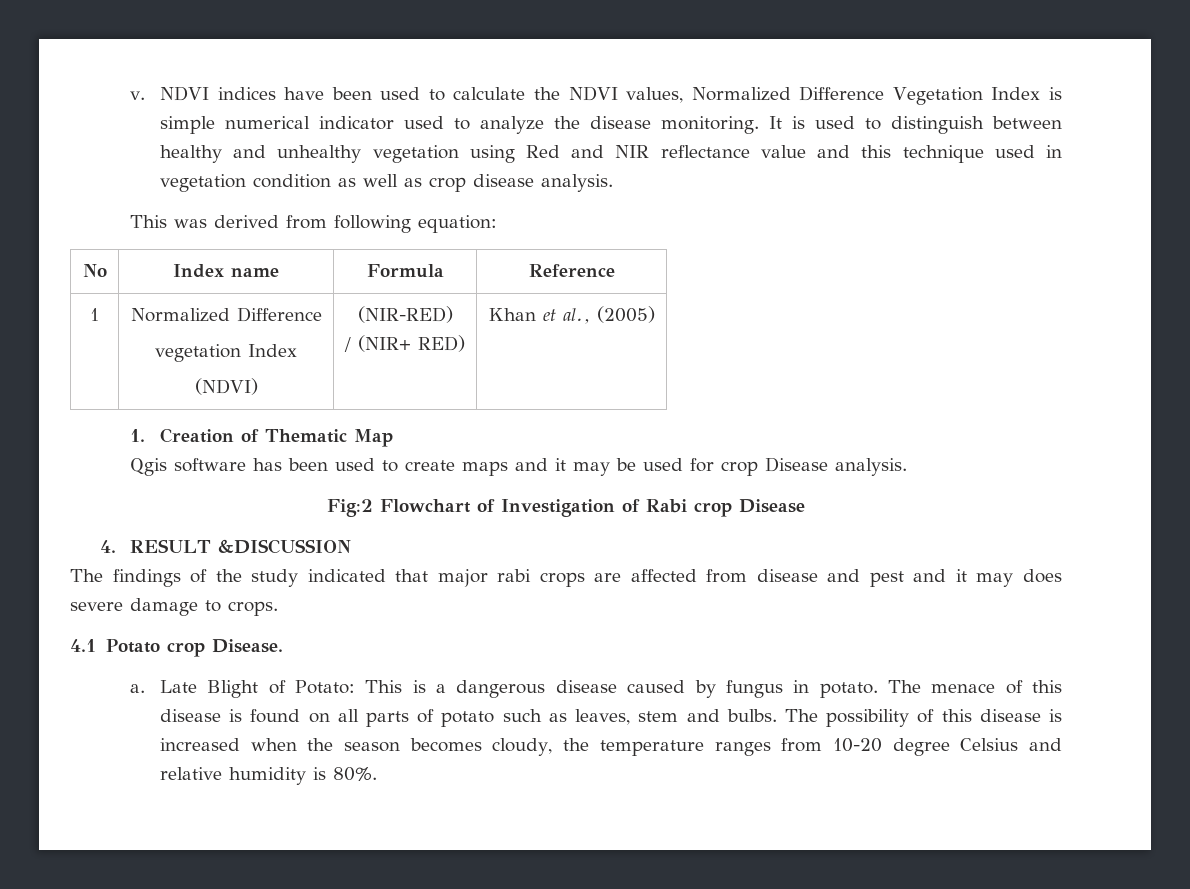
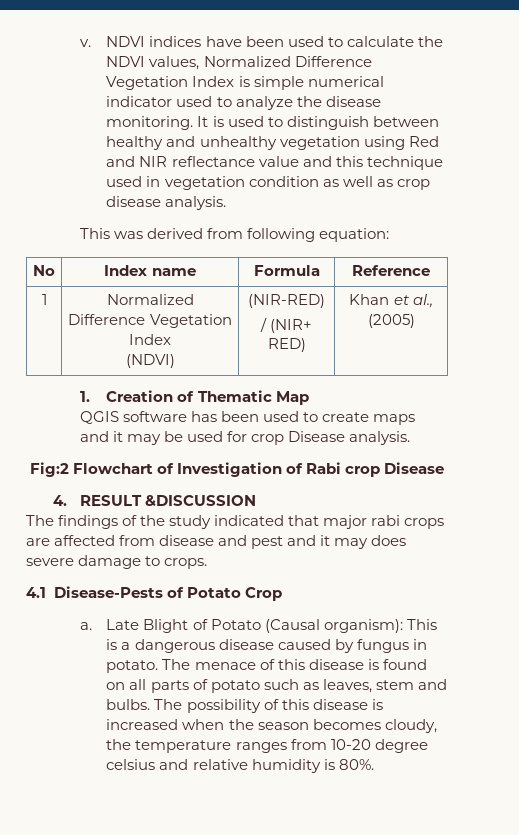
[155,344,241,362] // vegetation -> [149,314,232,328] Vegetation
[129,458,167,476] Qgis -> [79,411,119,424] QGIS
[105,639,283,657] Potato crop Disease. -> [53,586,282,601] Disease-Pests of Potato Crop
[295,680,356,694] Potato: -> [210,619,403,633] Potato (Causal organism):
[960,738,1019,751] Celsius -> [106,759,156,770] celsius

